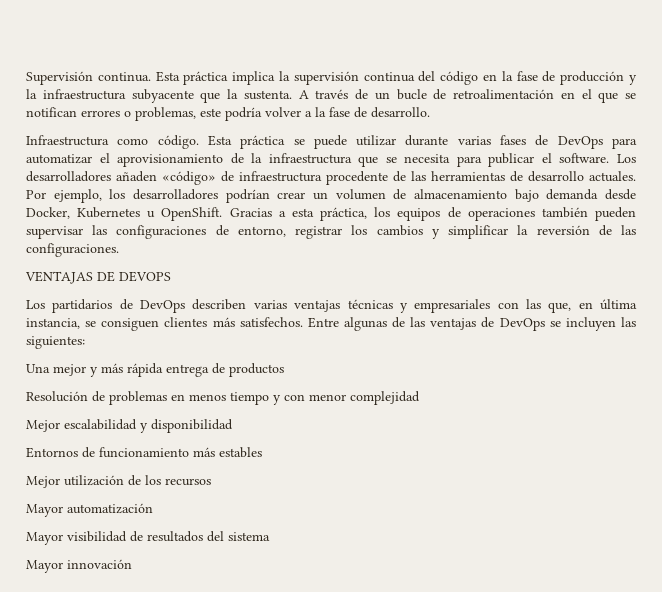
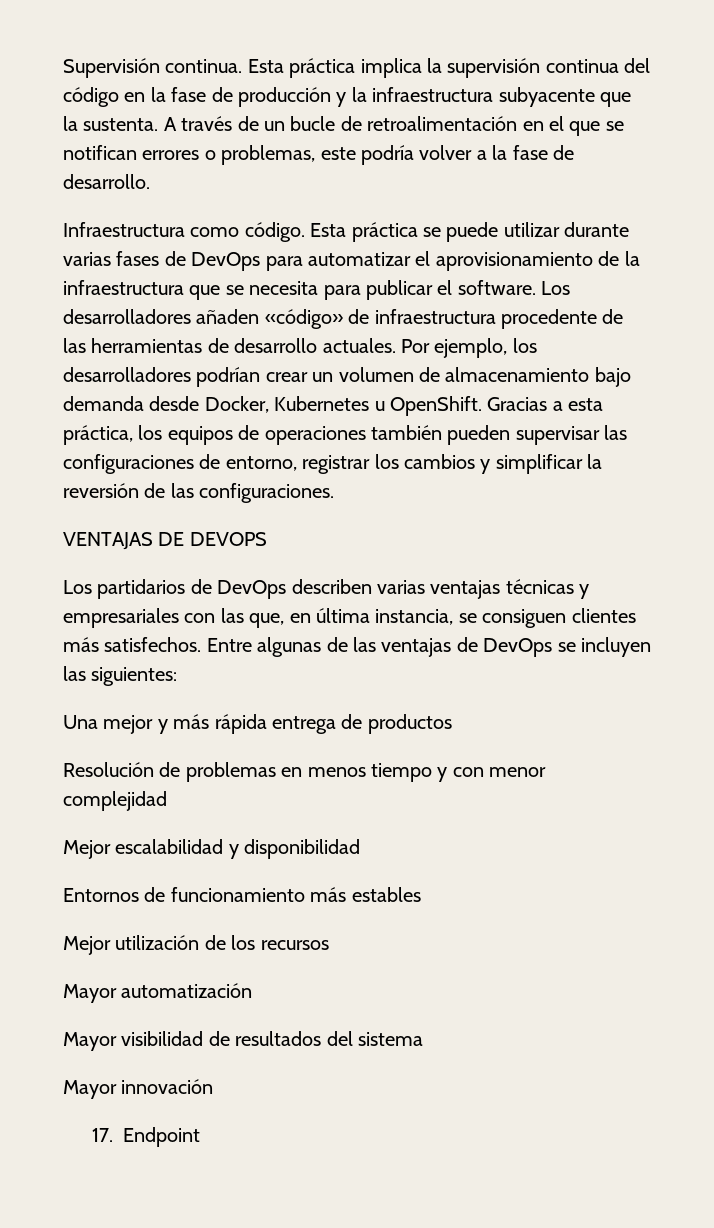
(132, 564) none -> [91,1127,200,1147] // 17. Endpoint

